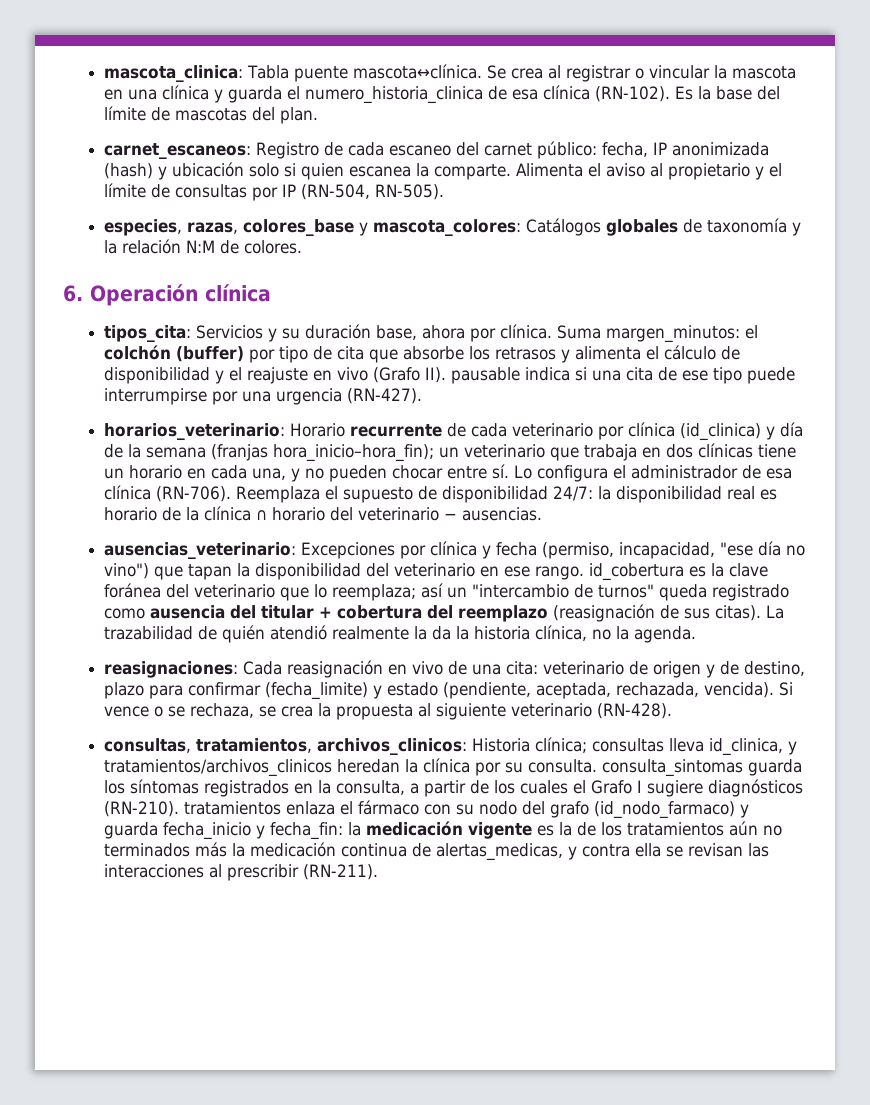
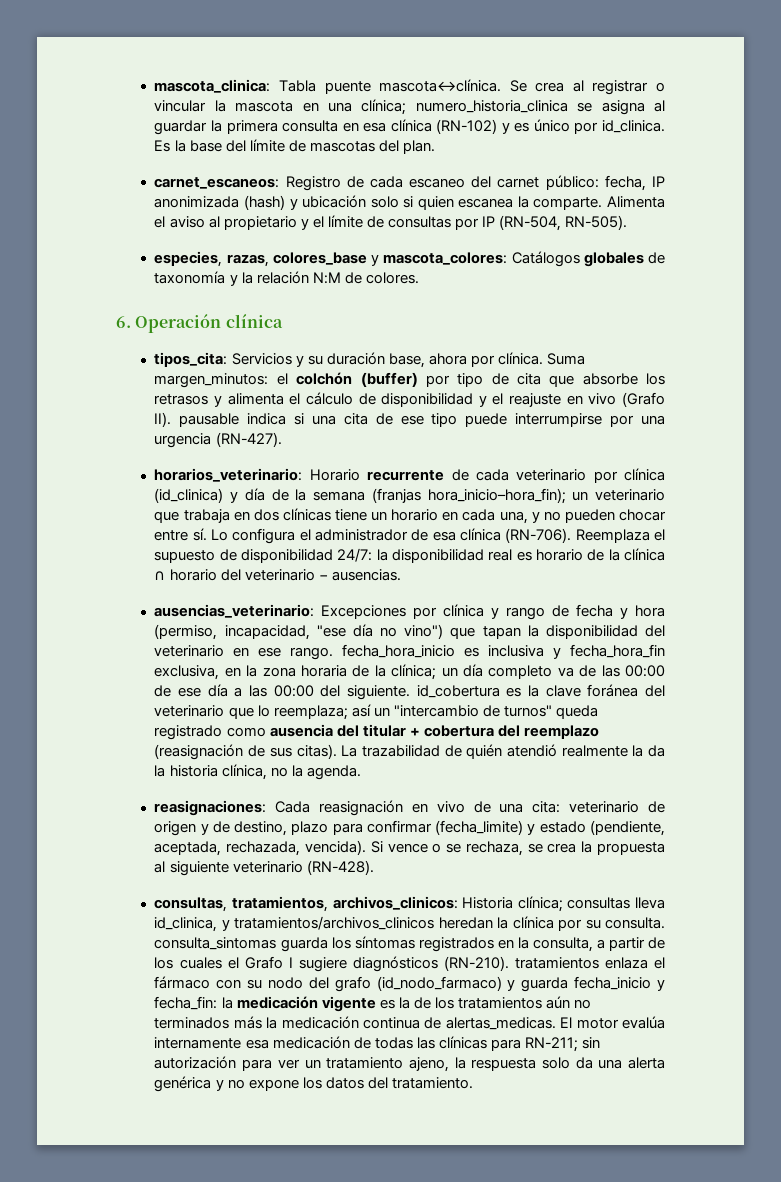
[161,85,670,104] clínica y guarda el numero_historia_clinica de esa clínica (RN-102). -> [361,99,666,115] [154,119,665,135] clínica; numero_historia_clinica se asigna al guardar la primera consulta en esa clínica (RN-102) y es único por id_clinica.
[495,542,537,556] fecha -> [506,604,666,620] rango de fecha y hora
(584, 573) none -> [342,644,665,659] [154,664,666,680] [154,684,411,700] fecha_hora_inicio es inclusiva y fecha_hora_fin exclusiva, en la zona horaria de la clínica; un día completo va de las 00:00 de ese día a las 00:00 del siguiente.
[435,843,769,861] [103,864,378,881] alertas_medicas, y contra ella se revisan las interacciones al prescribir (RN-211). -> [445,1016,666,1030] [154,1036,600,1052] [154,1056,665,1072] [154,1076,473,1092] alertas_medicas. El motor evalúa internamente esa medicación de todas las clínicas para RN-211; sin autorización para ver un tratamiento ajeno, la respuesta solo da una alerta genérica y no expone los datos del tratamiento.

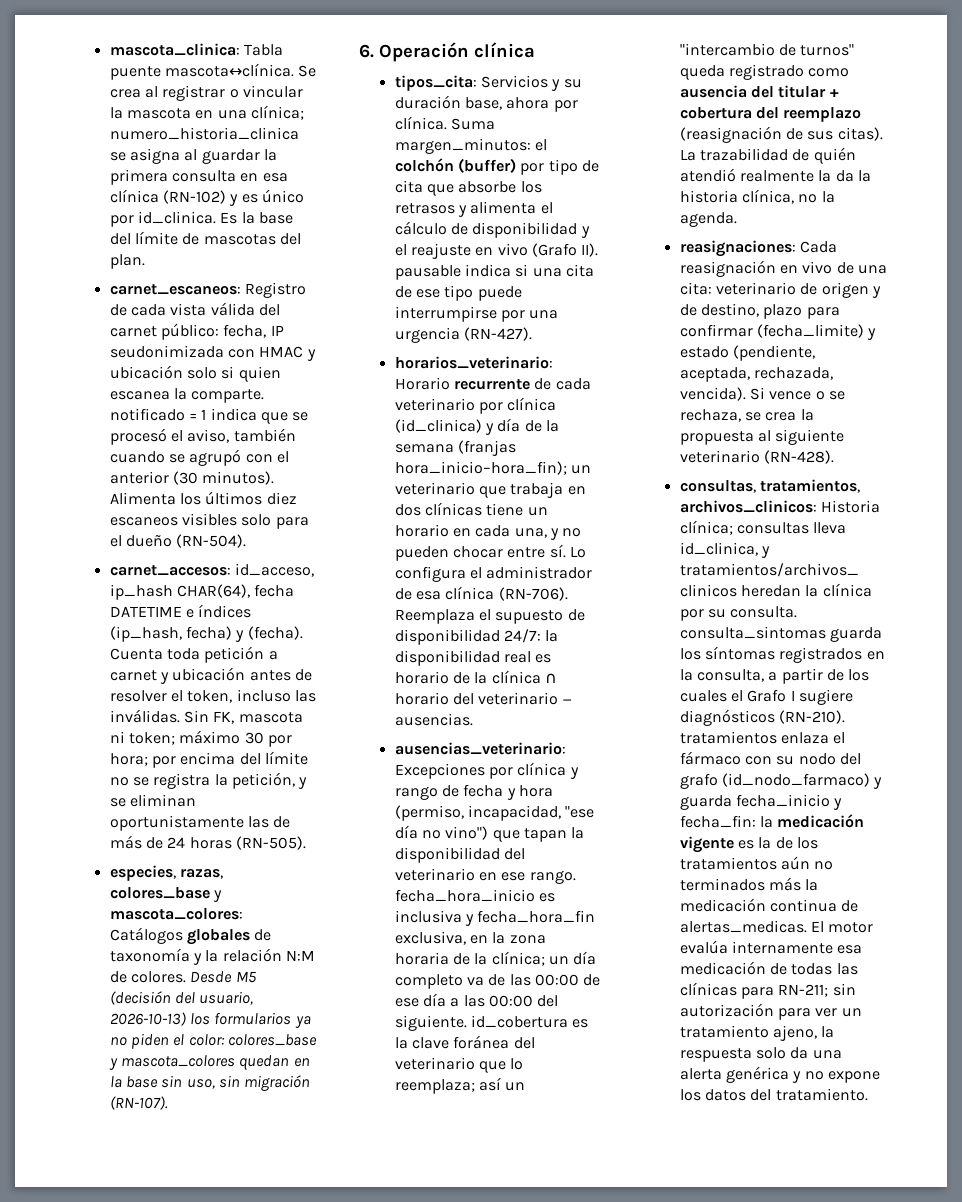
[409,178,466,188] escaneo -> [170,302,255,316] vista válida
[154,195,286,210] anonimizada (hash) -> [109,345,304,358] seudonimizada con HMAC
[606,196,665,208] [154,215,628,231] Alimenta el aviso al propietario y el límite de consultas por IP (RN-504, RN-505). -> [109,408,309,424] [109,428,296,445] [109,449,290,466] [109,471,275,485] [109,491,297,505] [109,513,309,529] [109,534,247,548] [109,563,315,577] [109,584,295,600] [109,604,252,618] [109,626,303,642] [109,646,278,663] [109,667,313,684] [109,689,317,703] [109,709,303,724] [109,730,293,747] [109,751,309,768] [109,772,308,789] [109,794,197,807] [109,815,291,831] [109,835,307,850] notificado = 1 indica que se procesó el aviso, también cuando se agrupó con el anterior (30 minutos). Alimenta los últimos diez escaneos visibles solo para el dueño (RN-504). // carnet_accesos: id_acceso, ip_hash CHAR(64), fecha DATETIME e índices (ip_hash, fecha) y (fecha). Cuenta toda petición a carnet y ubicación antes de resolver el token, incluso las inválidas. Sin FK, mascota ni token; máximo 30 por hora; por encima del límite no se registra la petición, y se eliminan oportunistamente las de más de 24 horas (RN-505).
(419, 278) none -> [190,971,256,983] [109,991,254,1005] [109,1012,311,1028] [109,1033,318,1049] [108,1055,310,1070] [109,1075,311,1091] [109,1096,168,1110] Desde M5 (decisión del usuario, 2026-10-13) los formularios ya no piden el color: colores_base y mascota_colores quedan en la base sin uso, sin migración (RN-107).

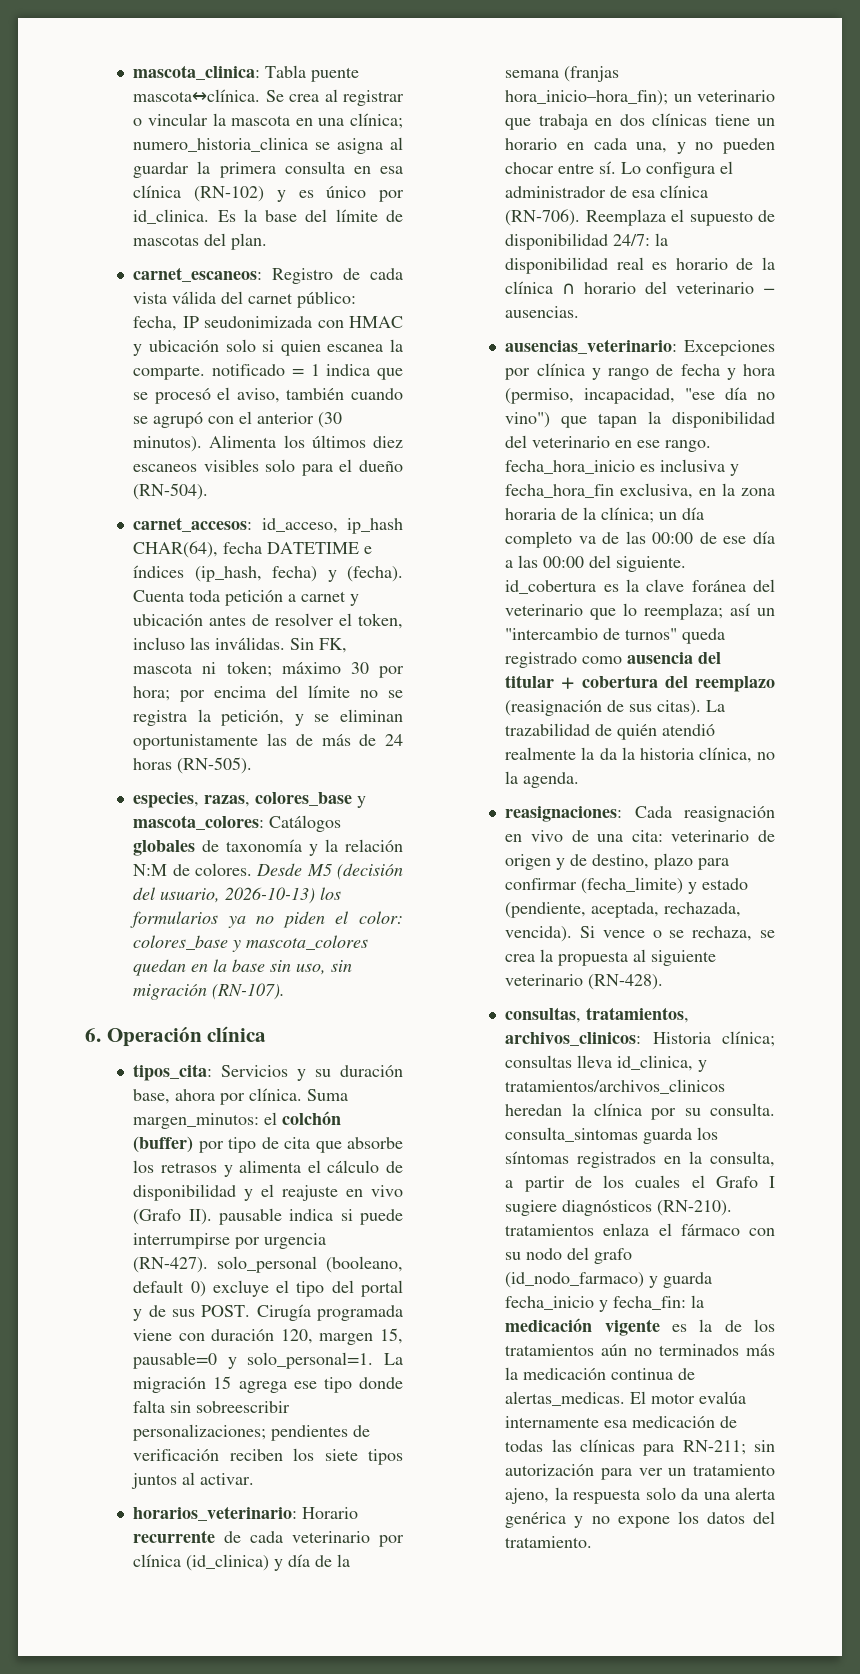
[532,264,595,277] [394,285,474,301] una cita de ese tipo -> (353, 1215) none
[529,310,559,319] una -> (261, 1243) none
(533, 334) none -> [217,1256,403,1273] [133,1280,403,1297] [133,1304,403,1321] [133,1328,403,1345] [133,1352,403,1369] [133,1376,403,1393] [133,1400,291,1413] [133,1424,371,1441] [133,1448,403,1465] [131,1472,255,1489] solo_personal (booleano, default 0) excluye el tipo del portal y de sus POST. Cirugía programada viene con duración 120, margen 15, pausable=0 y solo_personal=1. La migración 15 agrega ese tipo donde falta sin sobreescribir personalizaciones; pendientes de verificación reciben los siete tipos juntos al activar.

